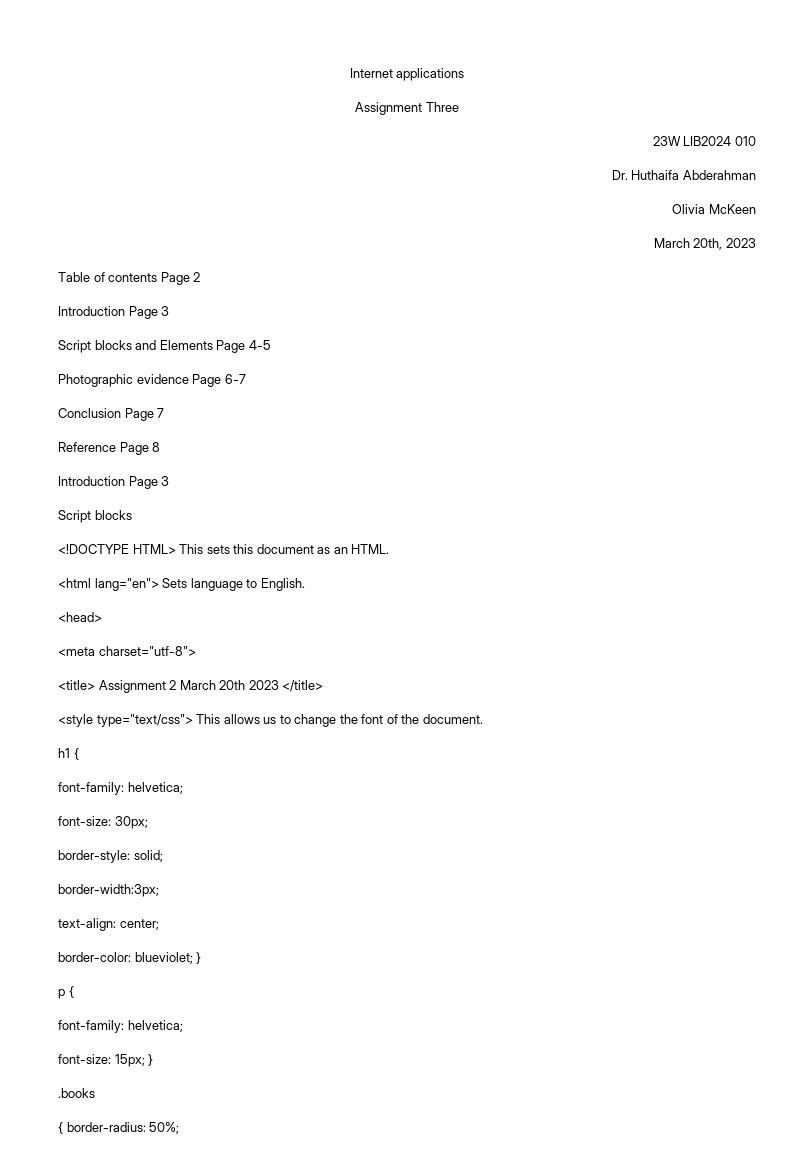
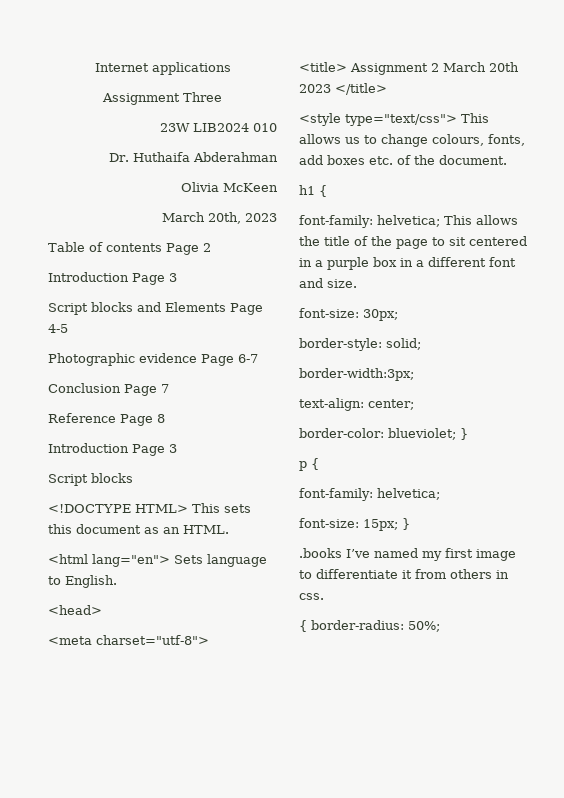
[339,714,384,724] the font -> [432,134,525,146] [299,155,393,165] colours, fonts, add boxes etc.
(183, 788) none -> [444,215,518,225] [299,236,527,249] [299,257,516,270] [299,278,357,288] This allows the title of the page to sit centered in a purple box in a different font and size.
(95, 1093) none -> [346,548,516,561] [299,569,509,579] [299,593,324,600] I’ve named my first image to differentiate it from others in css.

